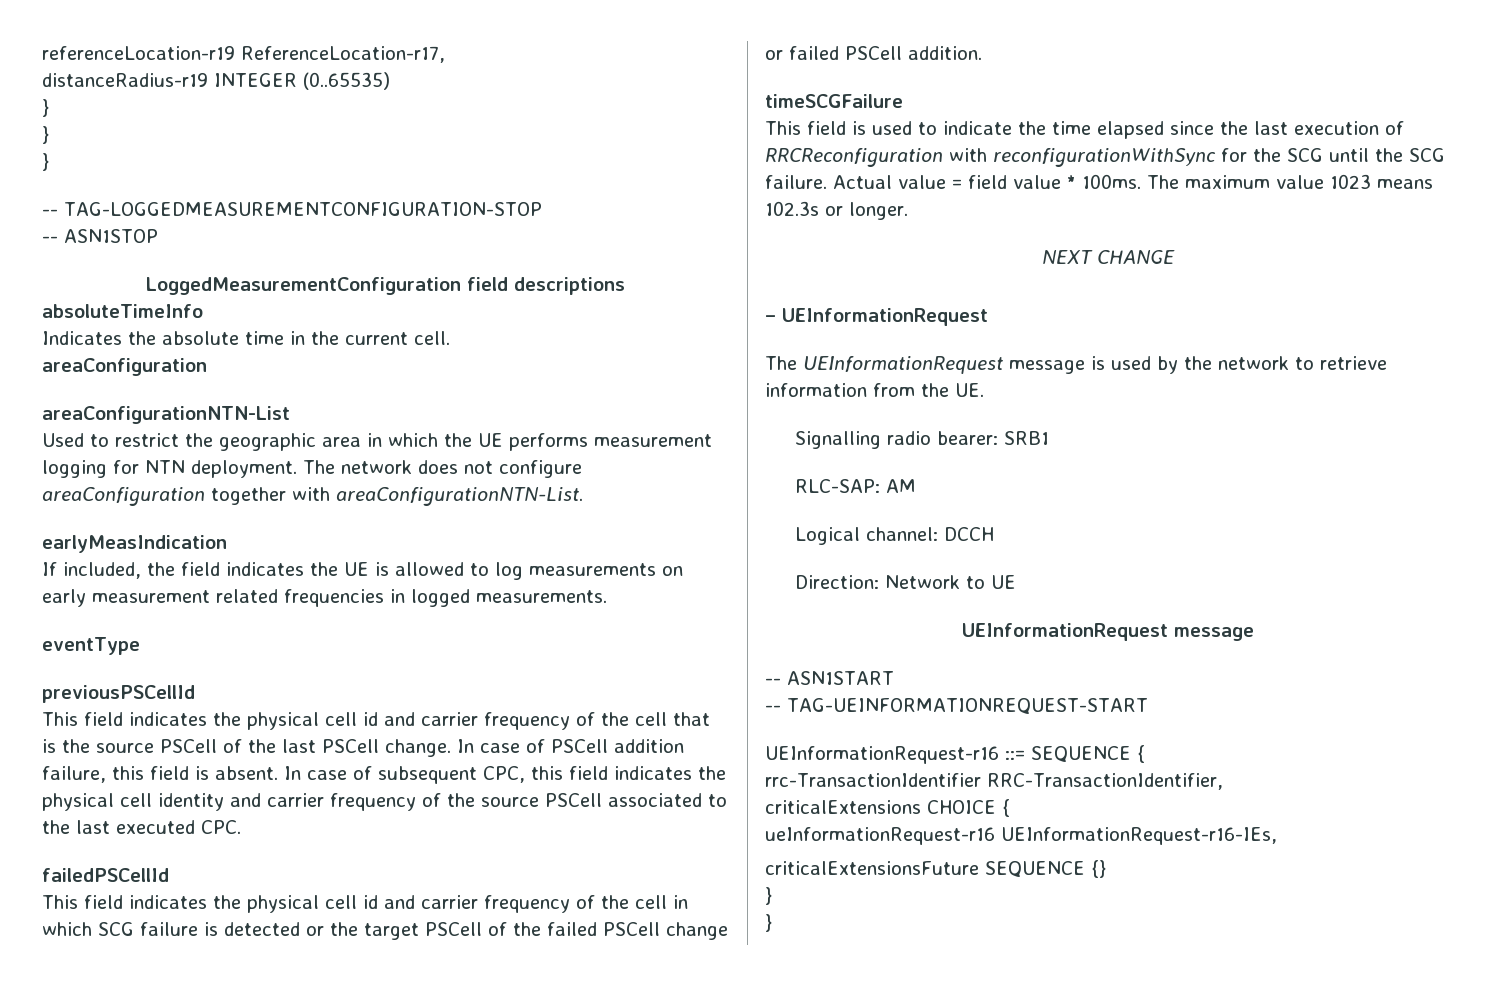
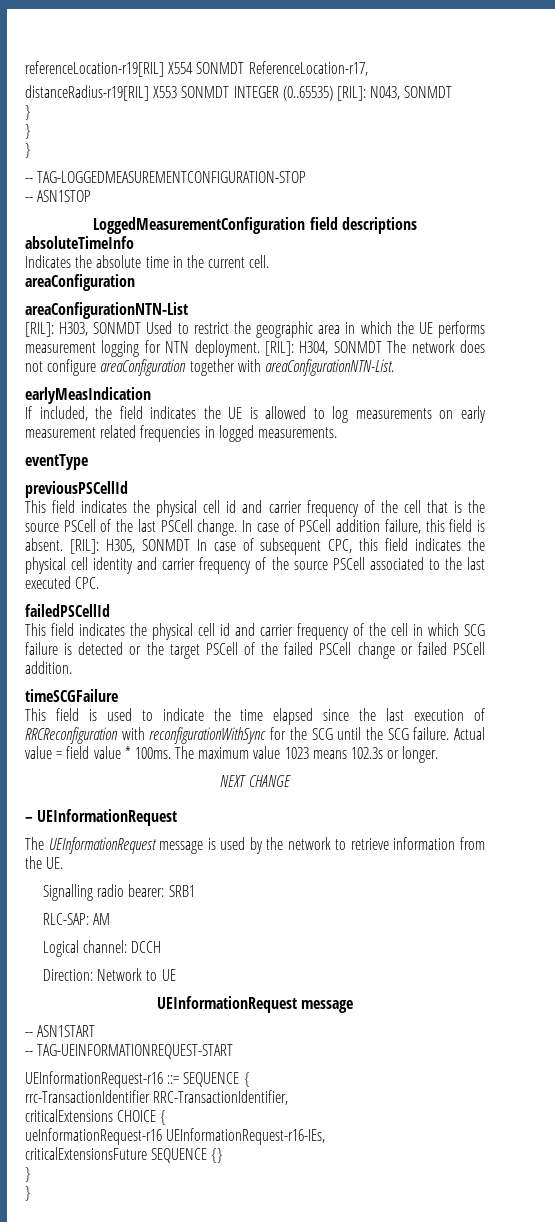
[42,46,445,63] [42,73,208,87] referenceLocation-r19 ReferenceLocation-r17, // distanceRadius-r19 -> [25,61,368,77] [25,85,230,101] referenceLocation-r19[RIL] X554 SONMDT ReferenceLocation-r17, // distanceRadius-r19[RIL] X553 SONMDT
(390, 81) none -> [336,86,453,101] [RIL]: N043, SONMDT
(290, 415) none -> [25,322,142,337] [RIL]: H303, SONMDT
(297, 469) none -> [265,341,382,356] [RIL]: H304, SONMDT
(278, 773) none -> [69,539,190,554] [RIL]: H305, SONMDT

